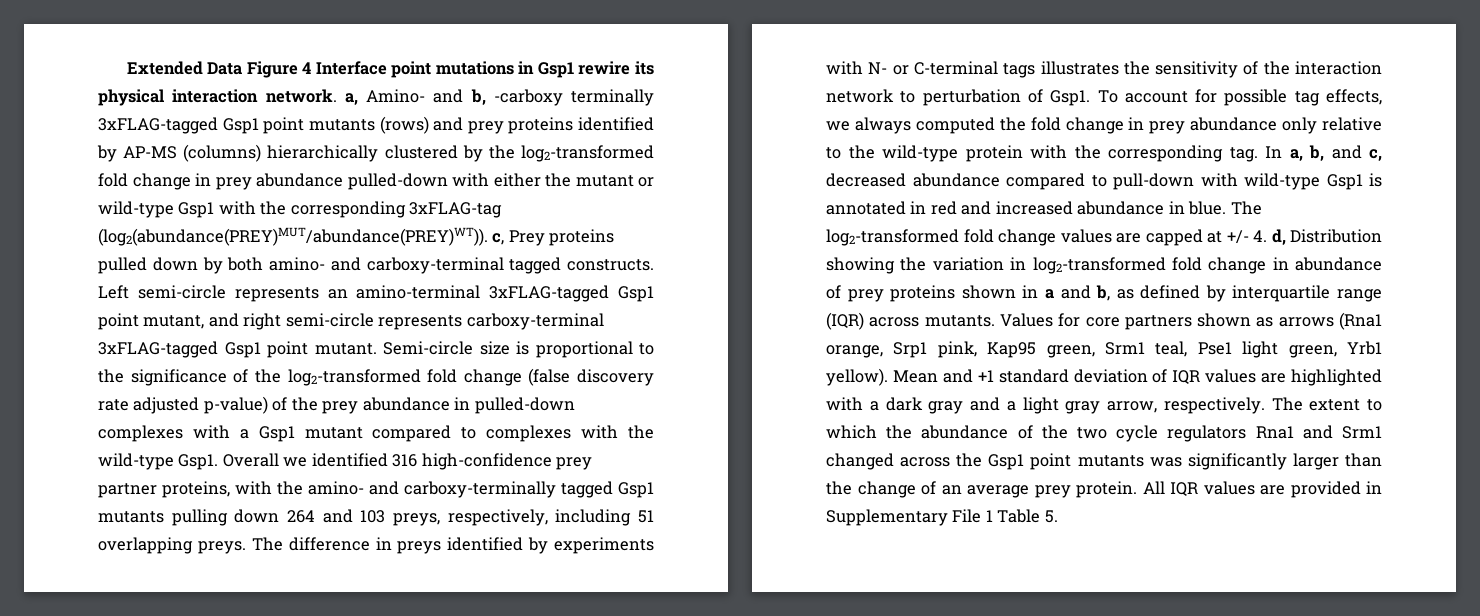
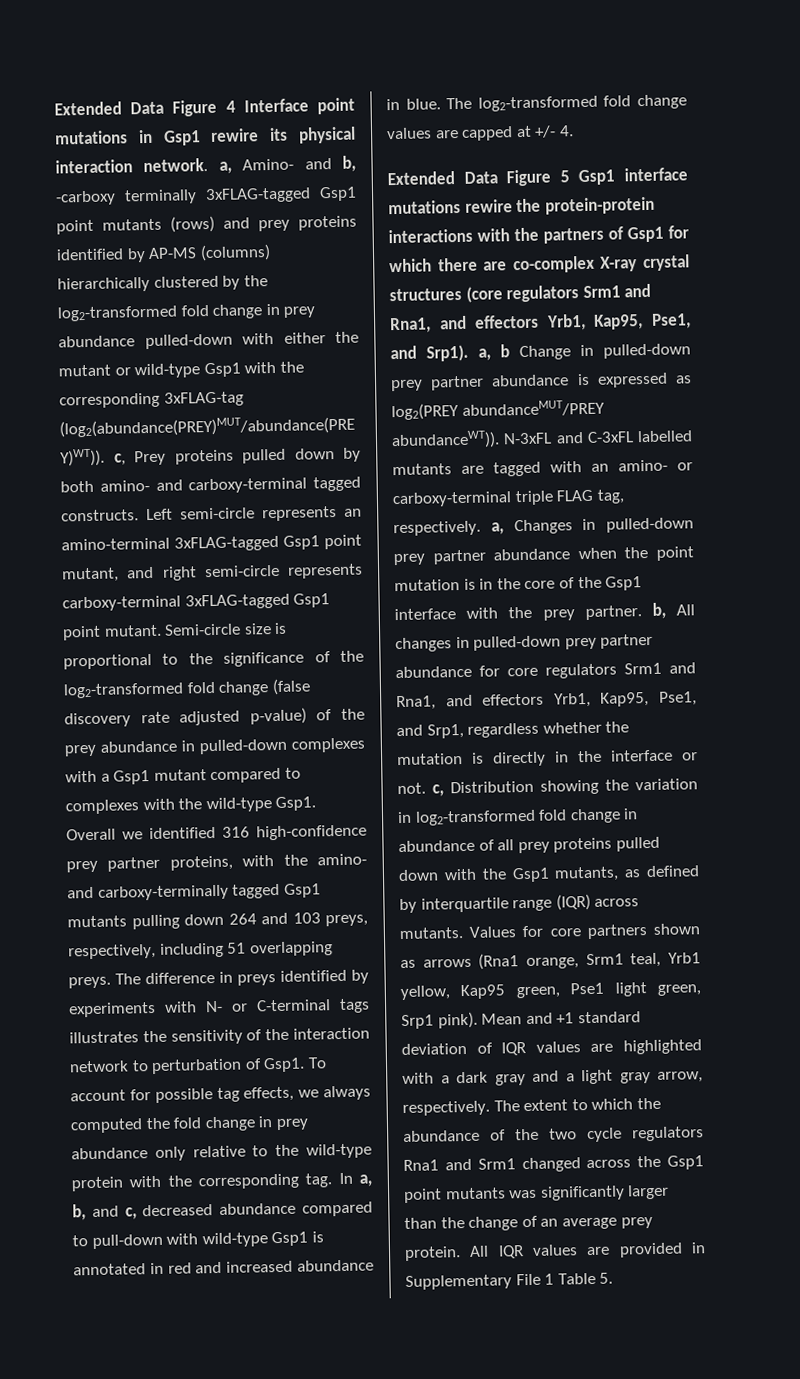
[1271,229,1286,245] d, -> [387,167,688,187] [388,196,655,215] [388,225,689,244] [389,254,690,274] [389,283,652,303] [390,313,691,334] [390,343,691,362] [391,372,692,392] [391,399,605,421] [391,430,693,450] [392,459,693,477] [392,489,625,508] [393,517,694,537] [393,546,694,566] [394,576,643,592] [394,602,695,621] [395,633,654,653] [395,662,696,679] [396,691,697,711] [396,721,630,739] [397,749,698,767] [397,782,444,797] // Extended Data Figure 5 Gsp1 interface mutations rewire the protein-protein interactions with the partners of Gsp1 for which there are co-complex X-ray crystal structures (core regulators Srm1 and Rna1, and effectors Yrb1, Kap95, Pse1, and Srp1). a, b Change in pulled-down prey partner abundance is expressed as log2(PREY abundanceMUT/PREY abundanceWT)). N-3xFL and C-3xFL labelled mutants are tagged with an amino- or carboxy-terminal triple FLAG tag, respectively. a, Changes in pulled-down prey partner abundance when the point mutation is in the core of the Gsp1 interface with the prey partner. b, All changes in pulled-down prey partner abundance for core regulators Srm1 and Rna1, and effectors Yrb1, Kap95, Pse1, and Srp1, regardless whether the mutation is directly in the interface or not. c,
[847,285,1111,302] prey proteins shown in a and b, -> [497,836,660,854] [398,866,620,883] all prey proteins pulled down with the Gsp1 mutants,
[893,341,1188,358] Srp1 pink, Kap95 green, Srm1 teal, -> [585,952,701,968] [400,984,560,1001] Srm1 teal, Yrb1 yellow, Kap95 green,
[1347,341,1382,355] [826,368,888,386] Yrb1 yellow). -> [401,1011,478,1030] Srp1 pink).

